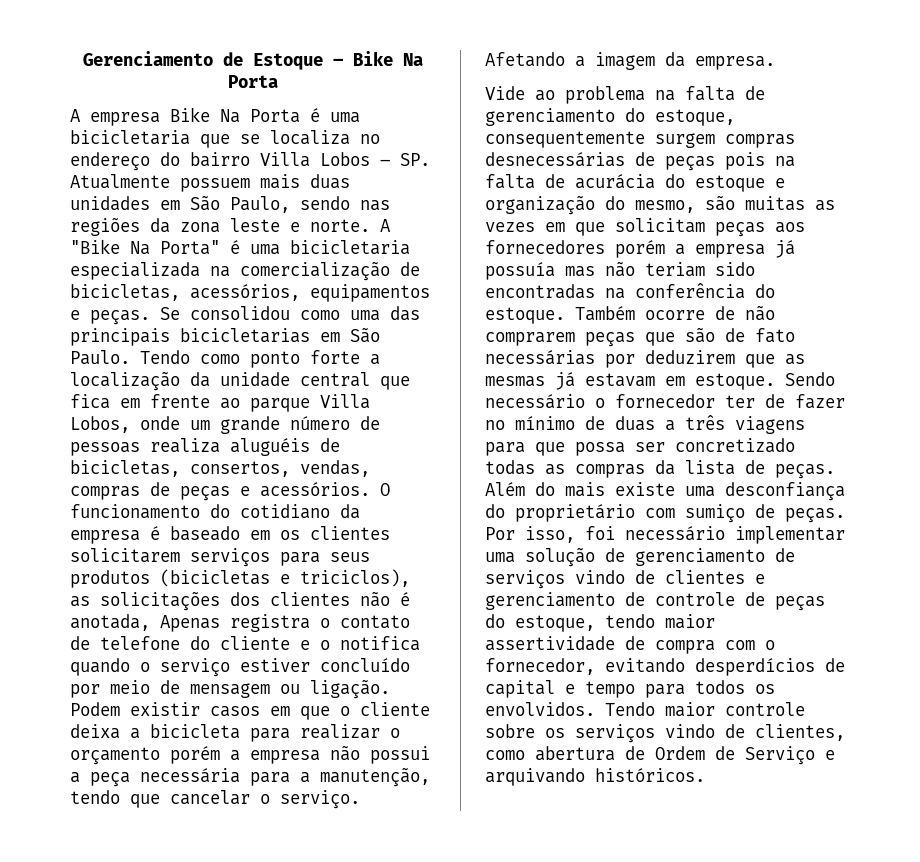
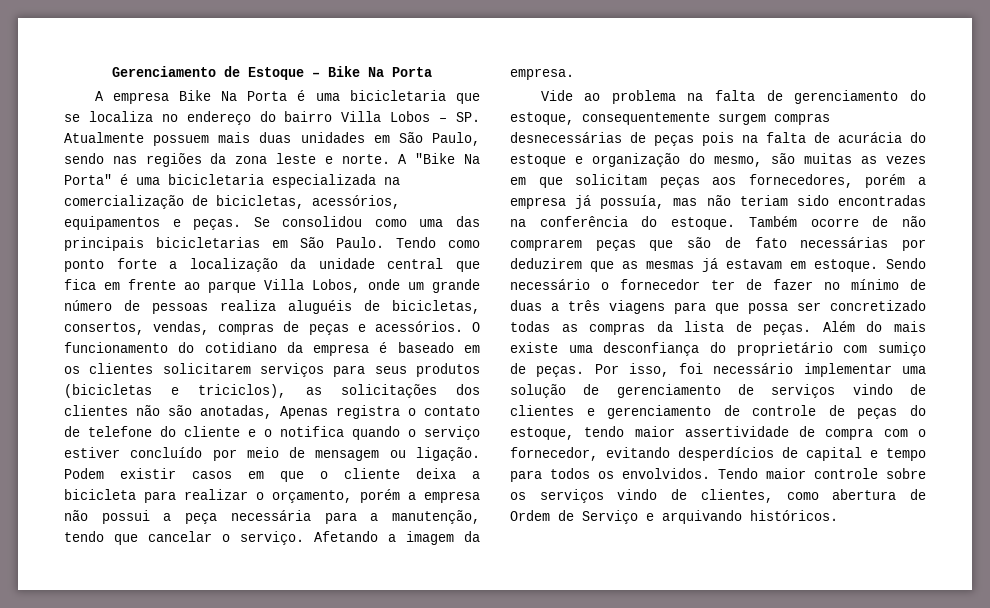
[400,592,410,606] [70,614,150,631] é anotada, -> [168,405,272,419] são anotadas,
[70,747,160,765] orçamento -> [272,490,352,503] orçamento,
[485,240,605,254] fornecedores -> [748,174,853,188] fornecedores,
[485,262,555,280] possuía -> [600,195,665,209] possuía,

